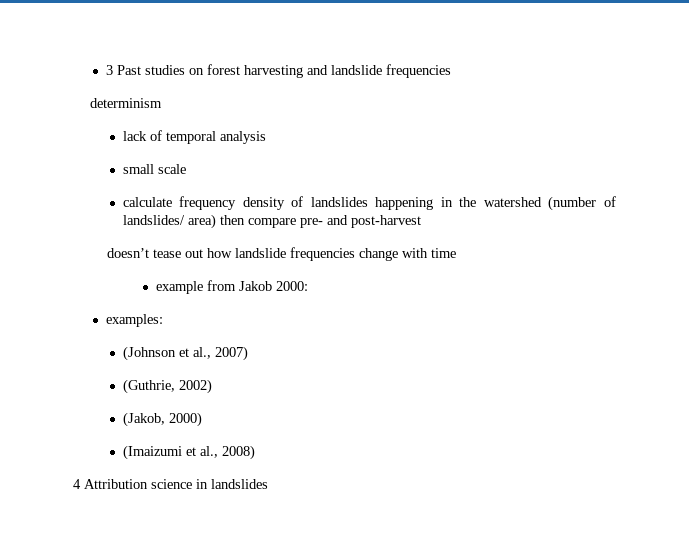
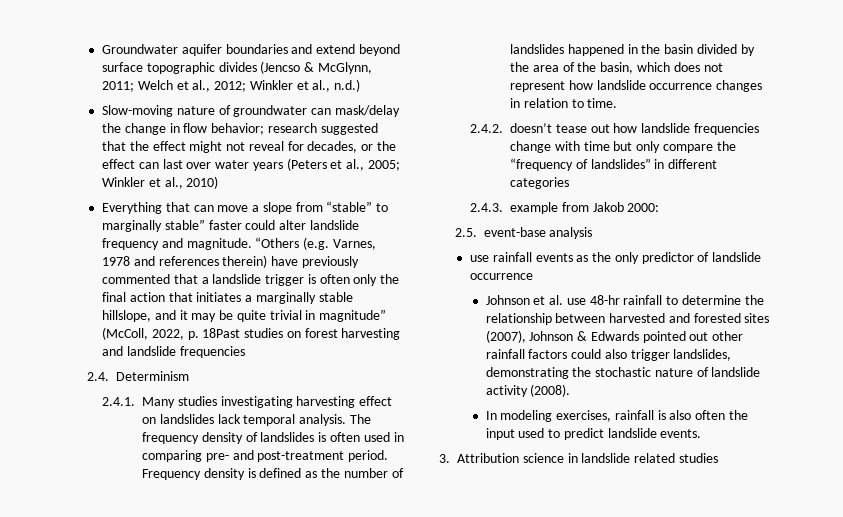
[105,65,141,75] 3 Past -> [101,44,400,56] [101,61,372,74] [101,79,361,92] [101,105,400,117] [101,123,378,135] [101,141,396,153] [101,158,400,171] [101,176,219,189] [101,201,389,214] [101,219,359,232] [101,237,376,250] [101,255,359,268] [101,274,400,286] [101,292,353,304] [101,309,387,322] [101,327,241,340] Groundwater aquifer boundaries and extend beyond surface topographic divides (Jencso & McGlynn, 2011; Welch et al., 2012; Winkler et al., n.d.) // Slow-moving nature of groundwater can mask/delay the change in flow behavior; research suggested that the effect might not reveal for decades, or the effect can last over water years (Peters et al., 2005; Winkler et al., 2010) // Everything that can move a slope from “stable” to marginally stable” faster could alter landslide frequency and magnitude. “Others (e.g. Varnes, 1978 and references therein) have previously commented that a landslide trigger is often only the final action that initiates a marginally stable hillslope, and it may be quite trivial in magnitude” (McColl, 2022, p. 18Past
[89,98,162,108] [122,130,266,144] [122,164,186,174] [122,196,616,211] [122,214,421,229] determinism // lack of temporal analysis // small scale // calculate frequency density of landslides happening in the watershed (number of landslides/ area) then compare pre- and post-harvest // -> [86,371,189,381] [102,396,393,408] [142,414,372,426] [142,432,404,444] [142,450,389,462] [142,468,404,480] [510,44,755,56] [510,62,723,74] [510,80,763,92] [510,98,618,108] [470,124,504,133] 2.4. Determinism // 2.4.1. Many studies investigating harvesting effect on landslides lack temporal analysis. The frequency density of landslides is often used in comparing pre- and post-treatment period. Frequency density is defined as the number of landslides happened in the basin divided by the area of the basin, which does not represent how landslide occurrence changes in relation to time. // 2.4.2.
[156,280,309,294] [105,314,163,327] [122,346,248,361] [122,379,212,394] [122,412,202,427] [122,445,255,460] [73,479,268,489] // example from Jakob 2000: // examples: // (Johnson et al., 2007) // (Guthrie, 2002) // (Jakob, 2000) // (Imaizumi et al., 2008) // 4 Attribution science in landslides -> [613,141,736,153] [510,158,718,171] [510,177,570,189] [470,202,660,214] [454,227,593,239] [469,252,762,264] [469,273,533,280] [485,295,764,305] [485,313,770,325] [485,330,744,343] [485,349,732,361] [485,367,761,379] [485,384,571,397] [485,410,749,422] [485,428,702,440] [439,453,718,463] but only compare the “frequency of landslides” in different categories // 2.4.3. example from Jakob 2000: // 2.5. event-base analysis // use rainfall events as the only predictor of landslide occurrence // Johnson et al. use 48-hr rainfall to determine the relationship between harvested and forested sites (2007), Johnson & Edwards pointed out other rainfall factors could also trigger landslides, demonstrating the stochastic nature of landslide activity (2008). // In modeling exercises, rainfall is also often the input used to predict landslide events. // 3. Attribution science in landslide related studies

